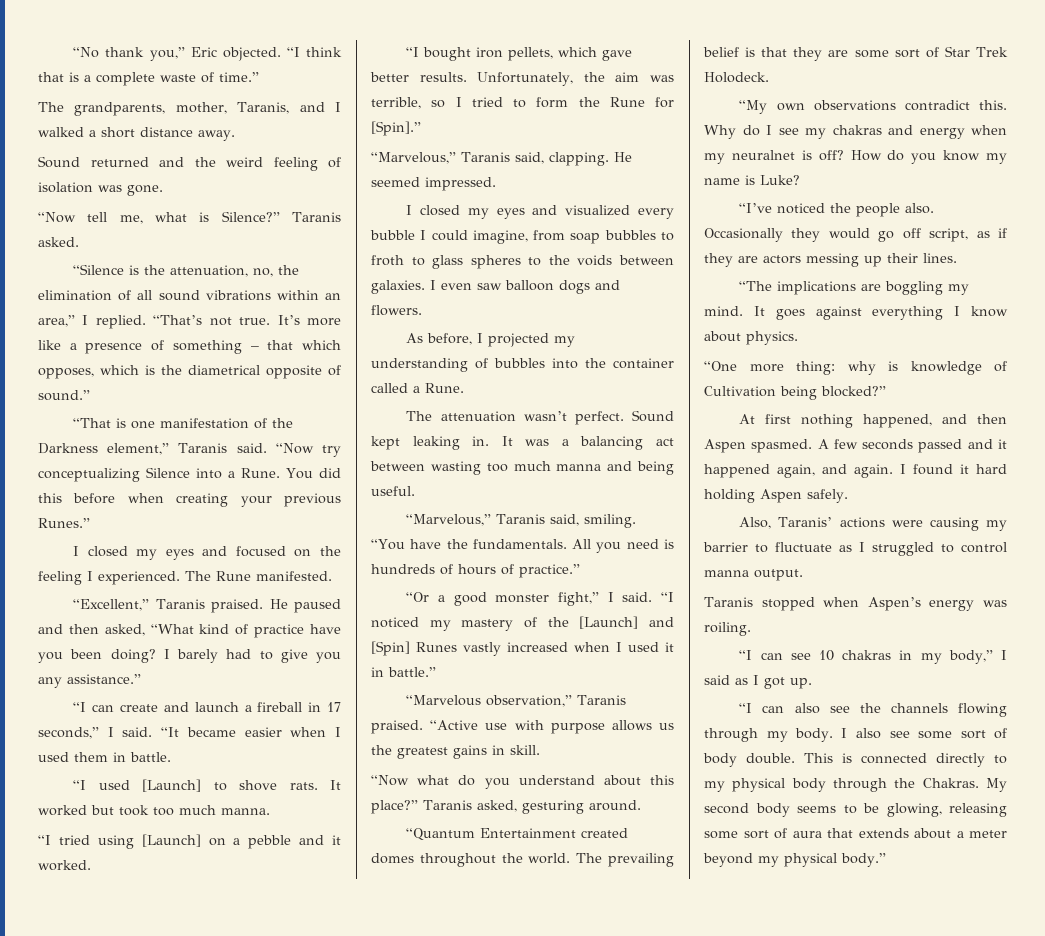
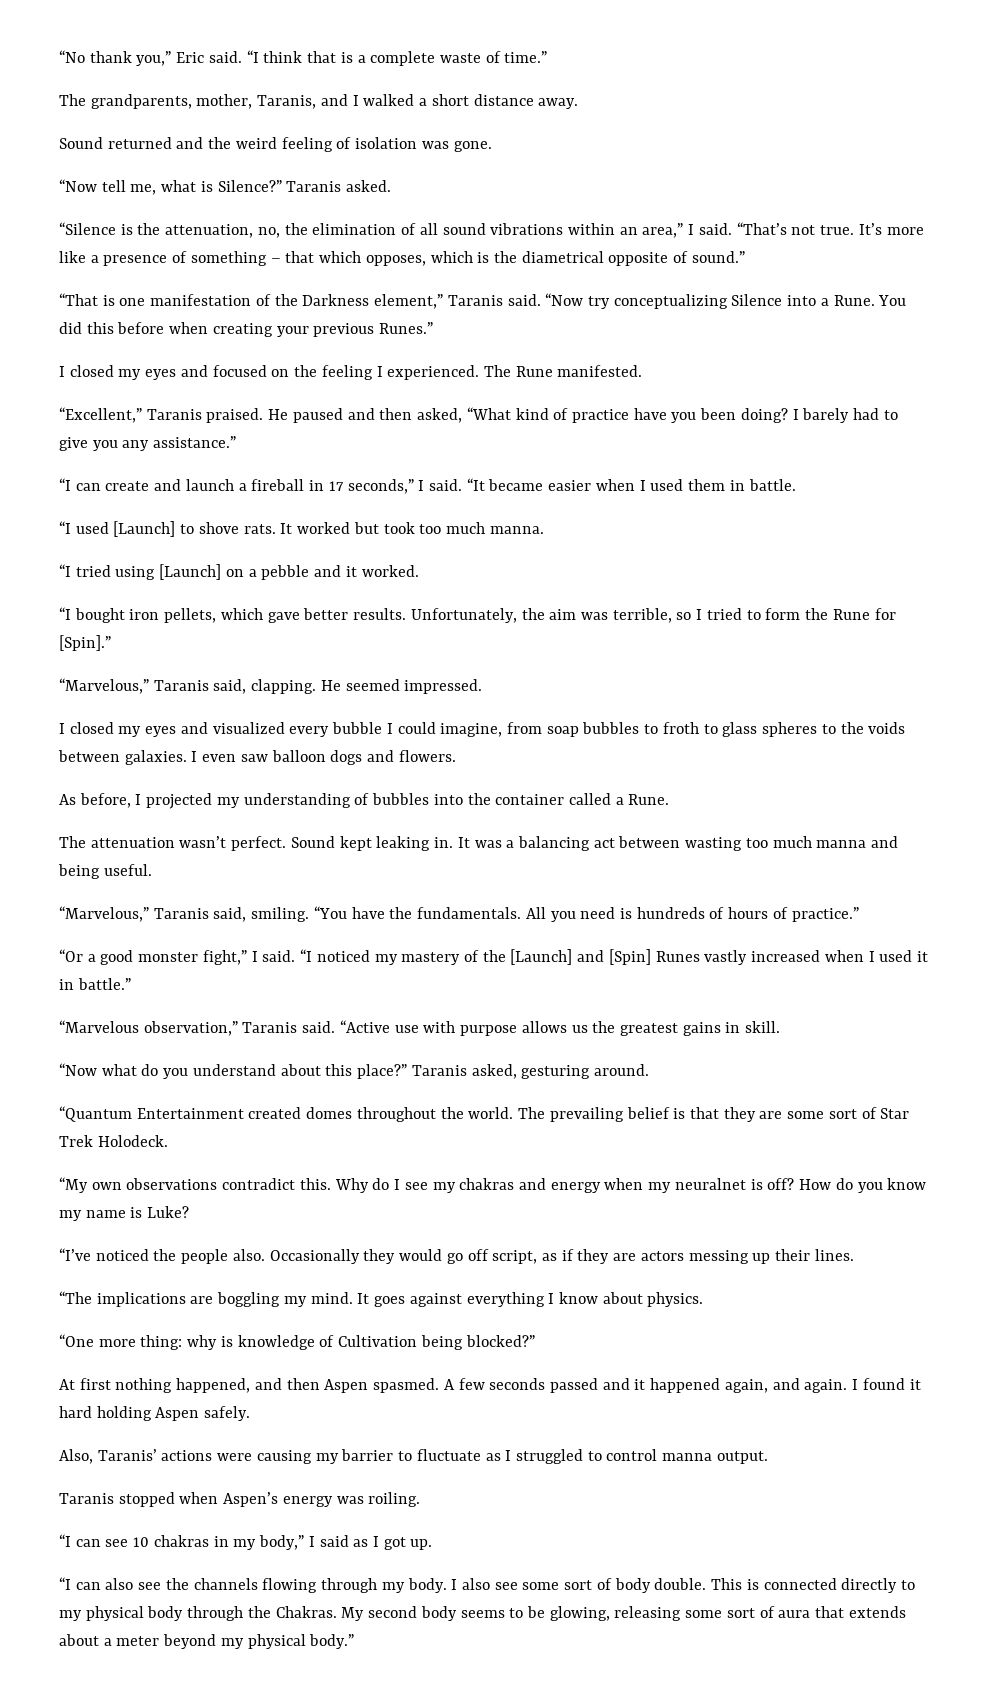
[222,47,281,61] objected. -> [208,51,242,63] said.
[95,315,146,329] replied. -> [698,223,732,235] said.
[371,720,423,734] praised. -> [302,1021,336,1033] said.

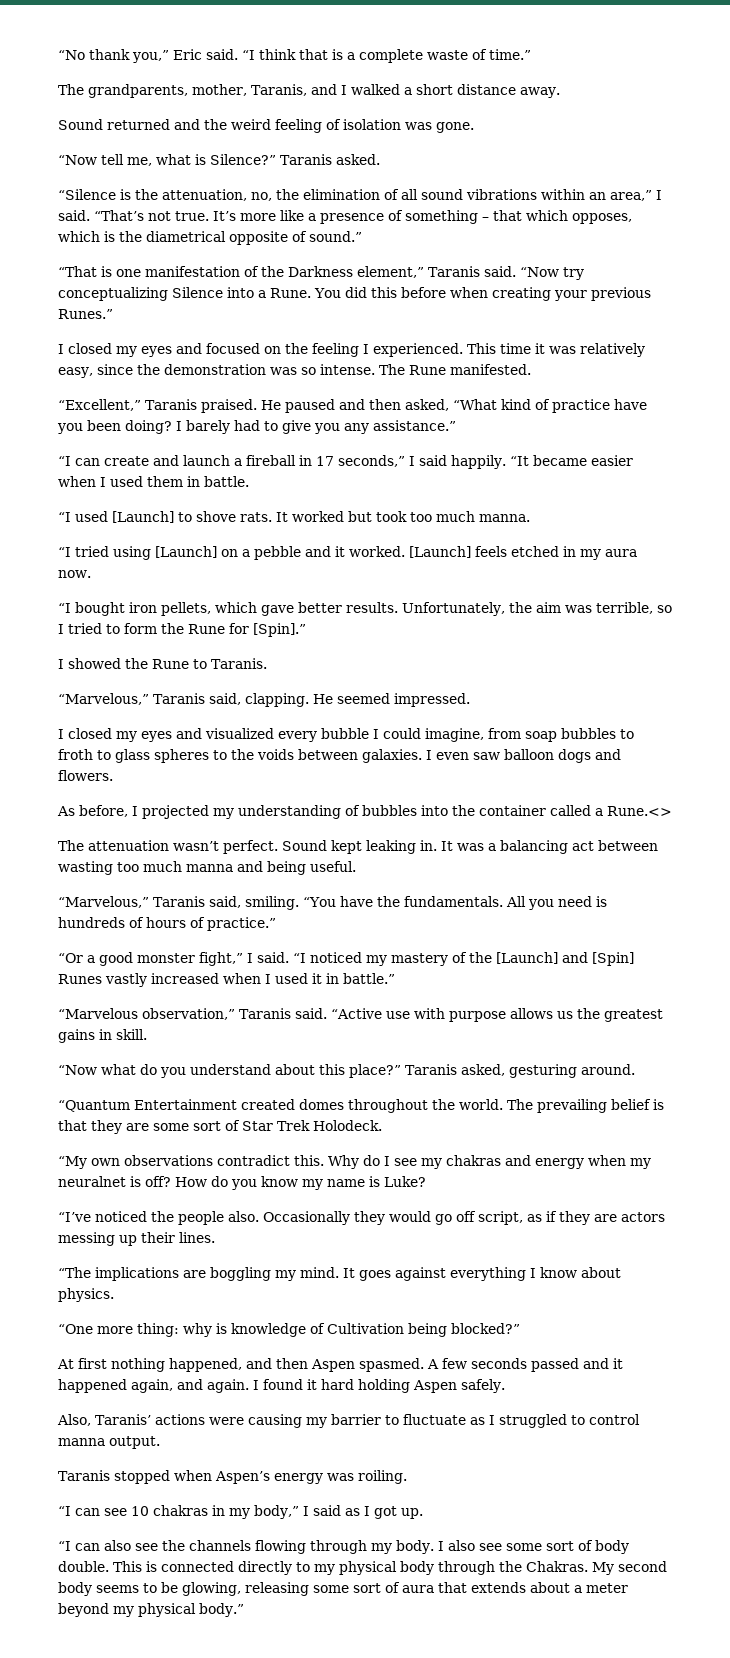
(480, 372) none -> [467,343,645,357] [58,364,375,378] This time it was relatively easy, since the demonstration was so intense.
[428,479,462,491] said. -> [419,455,506,469] said happily.
(419, 571) none -> [409,546,637,560] [58,570,91,578] [Launch] feels etched in my aura now.
(111, 643) none -> [58,658,267,669] // I showed the Rune to Taranis.
[628,794,670,805] Rune. -> [607,806,672,816] Rune.<>

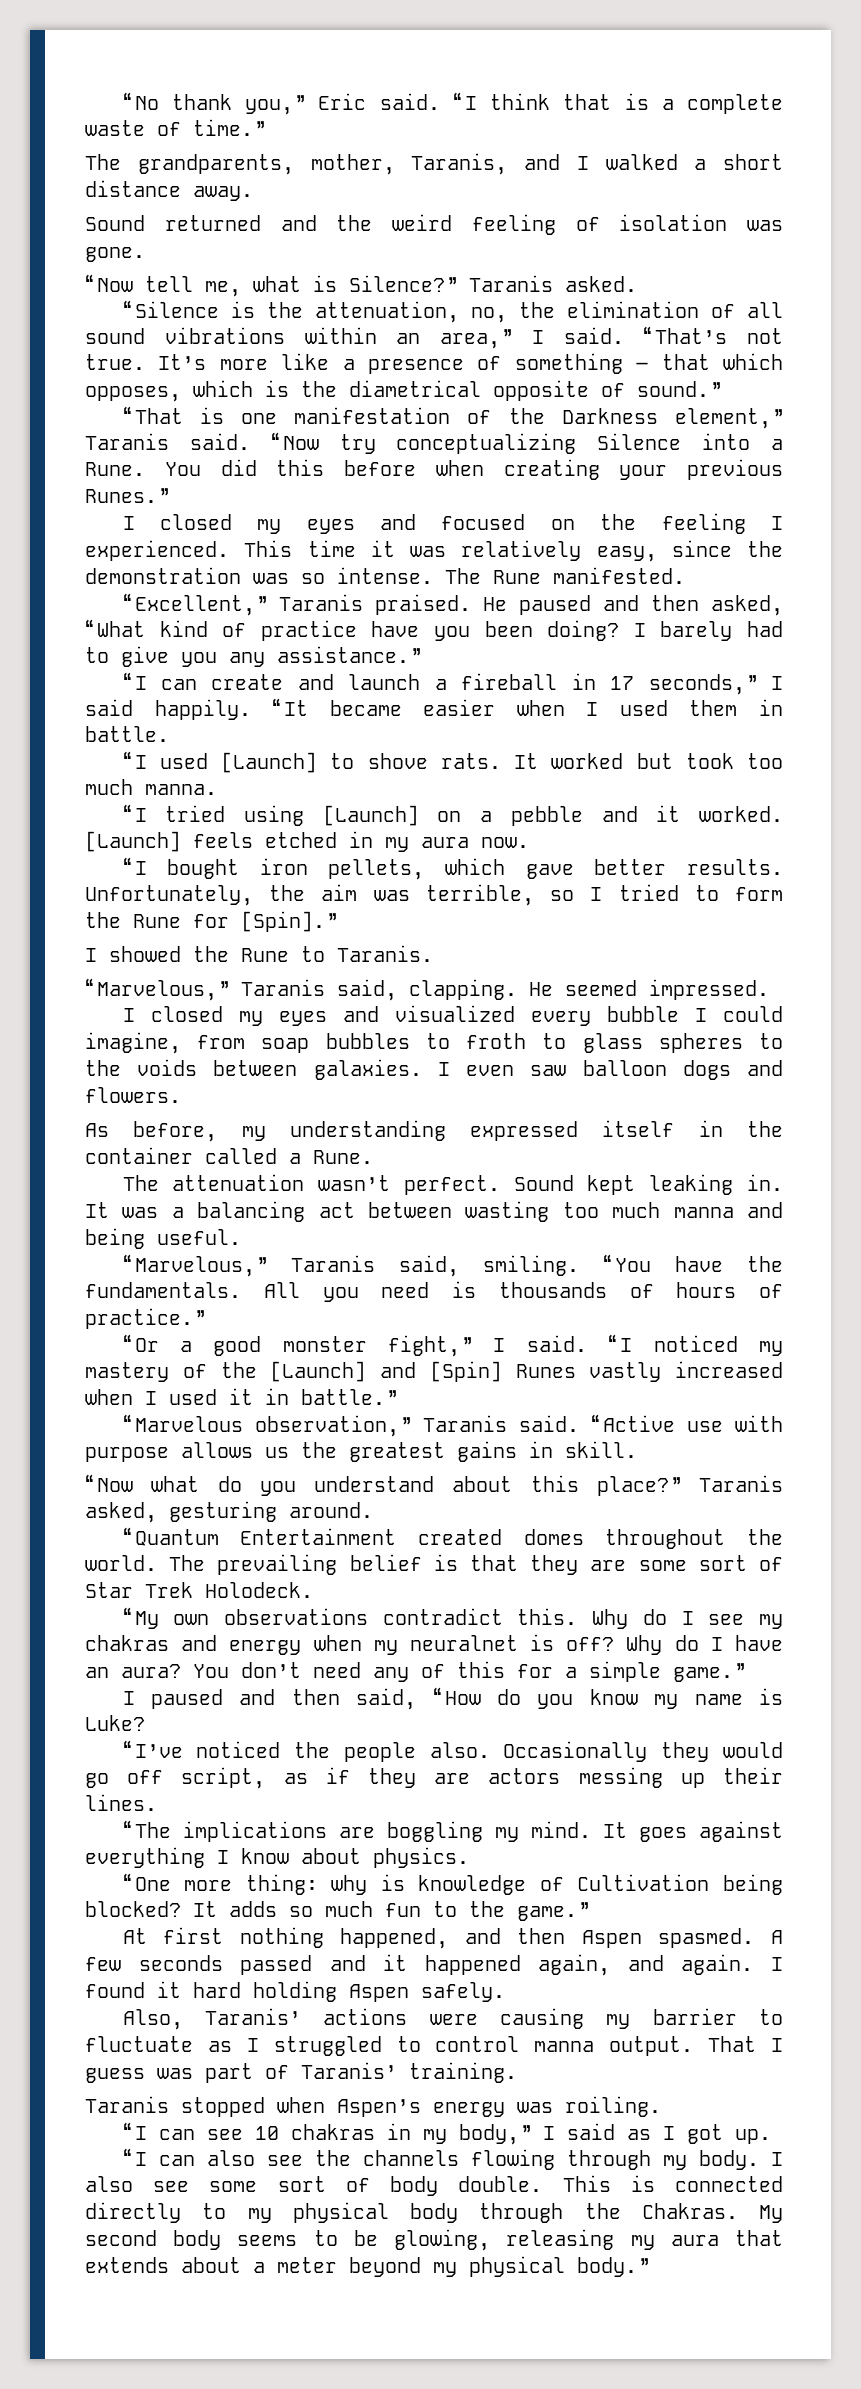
[132,805,448,819] I projected my understanding of bubbles into -> [241,1120,723,1141] my understanding expressed itself in
[607,806,672,816] Rune.<> -> [313,1150,373,1164] Rune.
[58,917,125,928] hundreds -> [498,1282,607,1298] thousands
[175,1177,207,1187] How -> [626,1635,783,1655] [85,1661,745,1682] [122,1687,481,1710] Why do I have an aura? You don’t need any of this for a simple game.” // I paused and then said, “How
[451,1323,520,1334] blocked?” -> [85,1901,589,1921] blocked? It adds so much fun to the game.”
(160, 1442) none -> [708,2036,784,2052] [85,2062,517,2083] That I guess was part of Taranis’ training.
[313,1582,400,1593] some sort of -> [630,2235,655,2250] my

